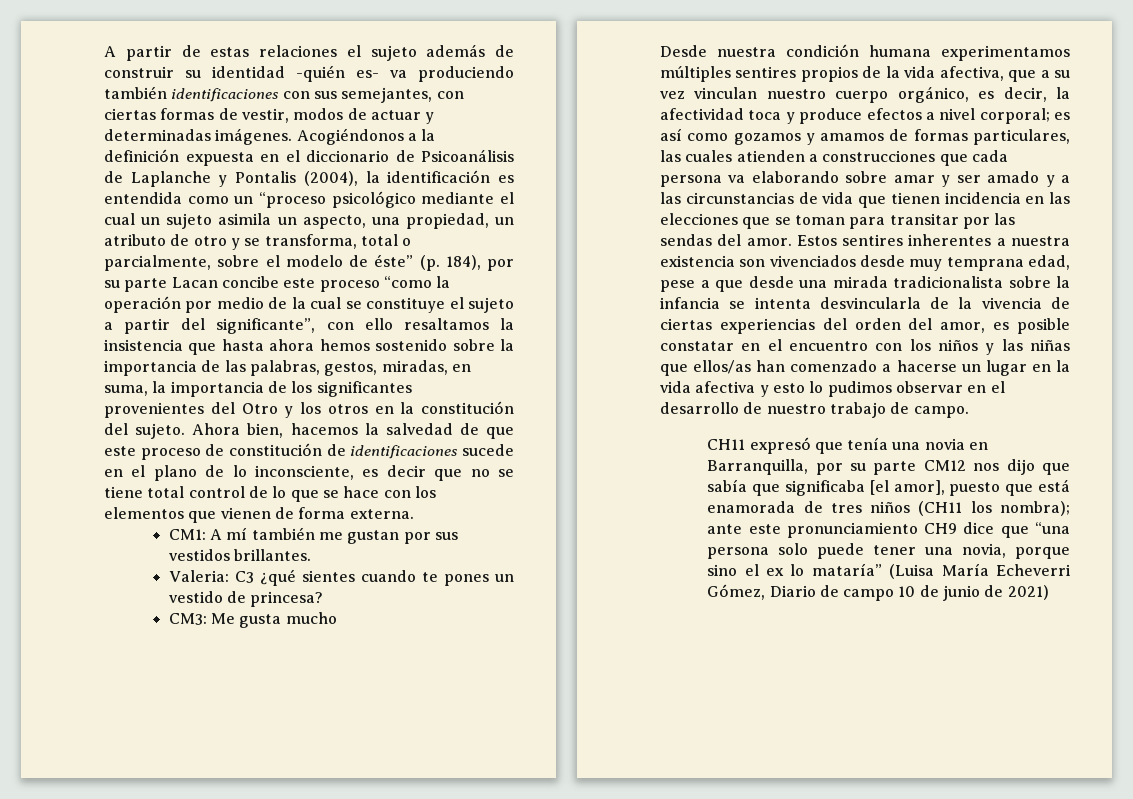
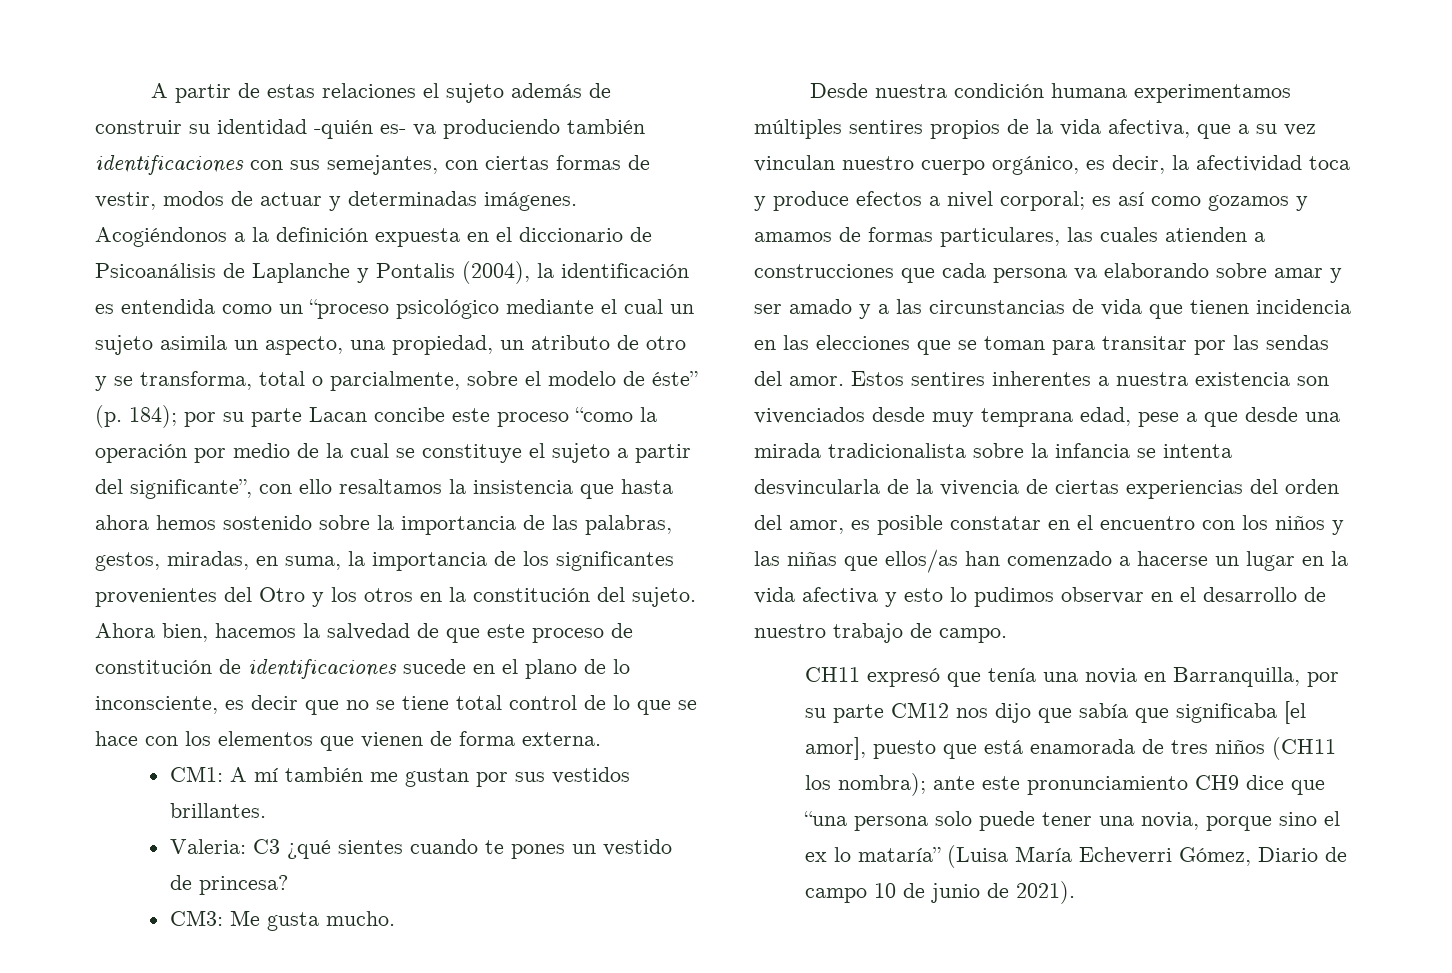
[445,255,481,270] 184), -> [129,405,177,428] 184);
[285,612,337,624] mucho -> [325,911,395,926] mucho.
[1007,585,1049,600] 2021) -> [1016,881,1076,904] 2021).

